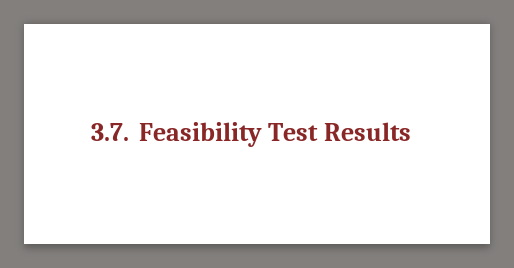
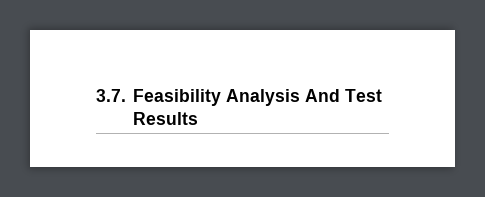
(262, 134) none -> [225,89,340,106] Analysis And

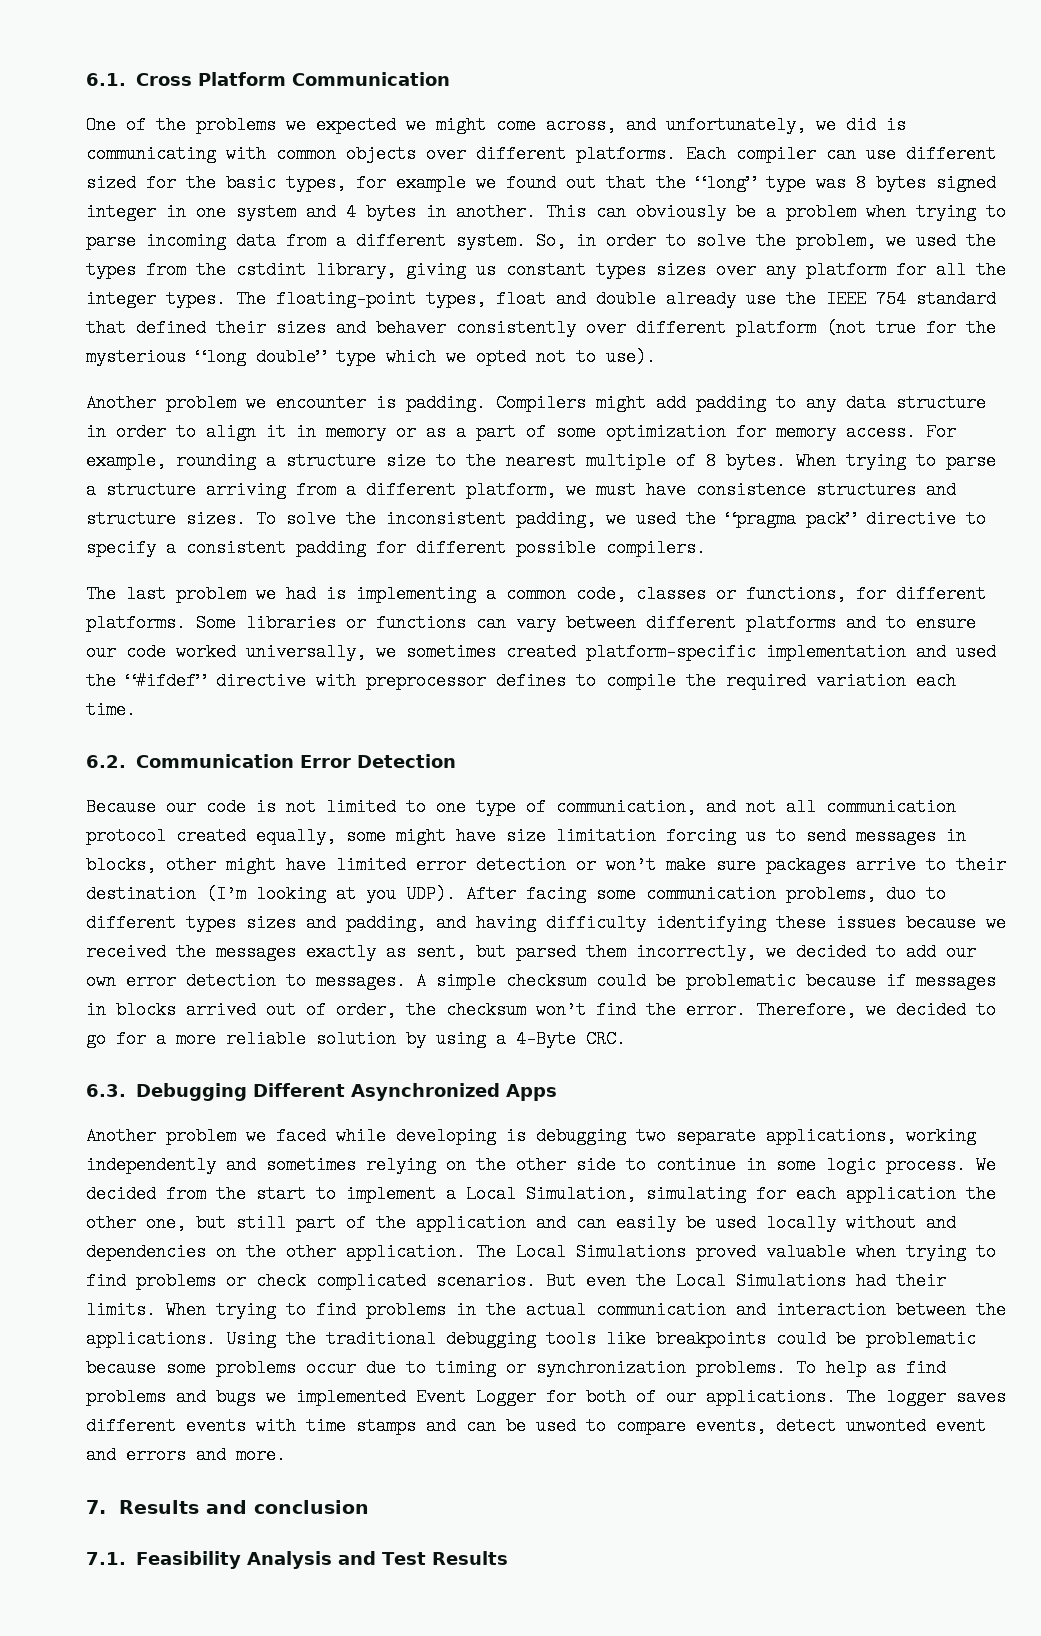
[96,89,126,102] 3.7. -> [86,72,450,86] [86,116,906,134] [86,145,996,163] [86,174,996,192] [86,203,1006,221] [86,232,996,250] [86,261,1006,279] [86,290,996,308] [86,319,996,337] [86,348,656,366] [86,394,986,412] [86,423,956,441] [86,452,996,470] [86,481,956,499] [86,510,986,528] [86,539,706,557] [86,585,986,603] [86,614,976,632] [86,643,996,661] [86,672,956,690] [86,701,136,719] [86,754,456,768] [86,798,956,816] [86,827,966,845] [86,856,1006,874] [86,885,946,903] [86,914,1006,932] [86,943,976,961] [86,972,996,990] [86,1001,996,1019] [86,1030,626,1048] [86,1083,557,1101] [86,1127,976,1145] [86,1156,996,1174] [86,1185,996,1203] [86,1214,956,1232] [86,1243,996,1261] [86,1272,946,1290] [86,1301,1006,1319] [86,1330,976,1348] [86,1359,946,1377] [86,1388,1006,1406] [86,1417,986,1435] [86,1446,286,1464] [86,1500,370,1514] [86,1552,126,1565] 6.1. Cross Platform Communication // One of the problems we expected we might come across, and unfortunately, we did is communicating with common objects over different platforms. Each compiler can use different sized for the basic types, for example we found out that the “long” type was 8 bytes signed integer in one system and 4 bytes in another. This can obviously be a problem when trying to parse incoming data from a different system. So, in order to solve the problem, we used the types from the cstdint library, giving us constant types sizes over any platform for all the integer types. The floating-point types, float and double already use the IEEE 754 standard that defined their sizes and behaver consistently over different platform (not true for the mysterious “long double” type which we opted not to use). // Another problem we encounter is padding. Compilers might add padding to any data structure in order to align it in memory or as a part of some optimization for memory access. For example, rounding a structure size to the nearest multiple of 8 bytes. When trying to parse a structure arriving from a different platform, we must have consistence structures and structure sizes. To solve the inconsistent padding, we used the “pragma pack” directive to specify a consistent padding for different possible compilers. // The last problem we had is implementing a common code, classes or functions, for different platforms. Some libraries or functions can vary between different platforms and to ensure our code worked universally, we sometimes created platform-specific implementation and used the “#ifdef” directive with preprocessor defines to compile the required variation each time. // 6.2. Communication Error Detection // Because our code is not limited to one type of communication, and not all communication protocol created equally, some might have size limitation forcing us to send messages in blocks, other might have limited error detection or won’t make sure packages arrive to their destination (I’m looking at you UDP). After facing some communication problems, duo to different types sizes and padding, and having difficulty identifying these issues because we received the messages exactly as sent, but parsed them incorrectly, we decided to add our own error detection to messages. A simple checksum could be problematic because if messages in blocks arrived out of order, the checksum won’t find the error. Therefore, we decided to go for a more reliable solution by using a 4-Byte CRC. // 6.3. Debugging Different Asynchronized Apps // Another problem we faced while developing is debugging two separate applications, working independently and sometimes relying on the other side to continue in some logic process. We decided from the start to implement a Local Simulation, simulating for each application the other one, but still part of the application and can easily be used locally without and dependencies on the other application. The Local Simulations proved valuable when trying to find problems or check complicated scenarios. But even the Local Simulations had their limits. When trying to find problems in the actual communication and interaction between the applications. Using the traditional debugging tools like breakpoints could be problematic because some problems occur due to timing or synchronization problems. To help as find problems and bugs we implemented Event Logger for both of our applications. The logger saves different events with time stamps and can be used to compare events, detect unwonted event and errors and more. // 7. Results and conclusion // 7.1.
[304,89,340,102] And -> [337,1551,376,1565] and

